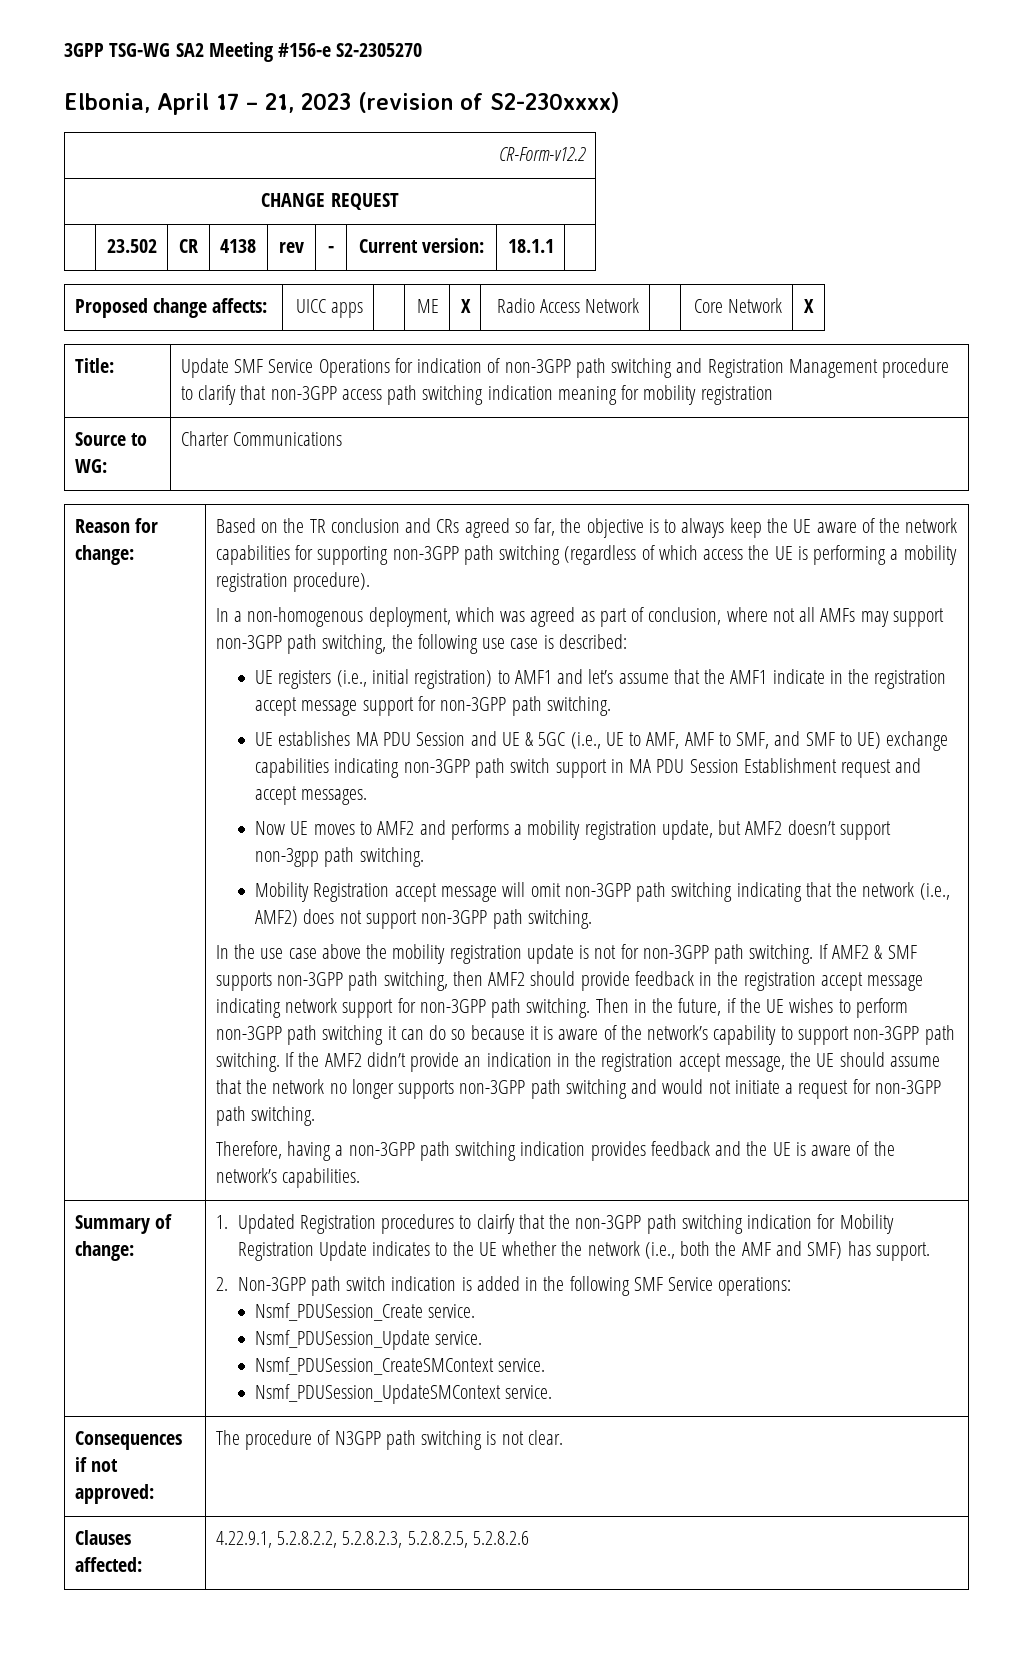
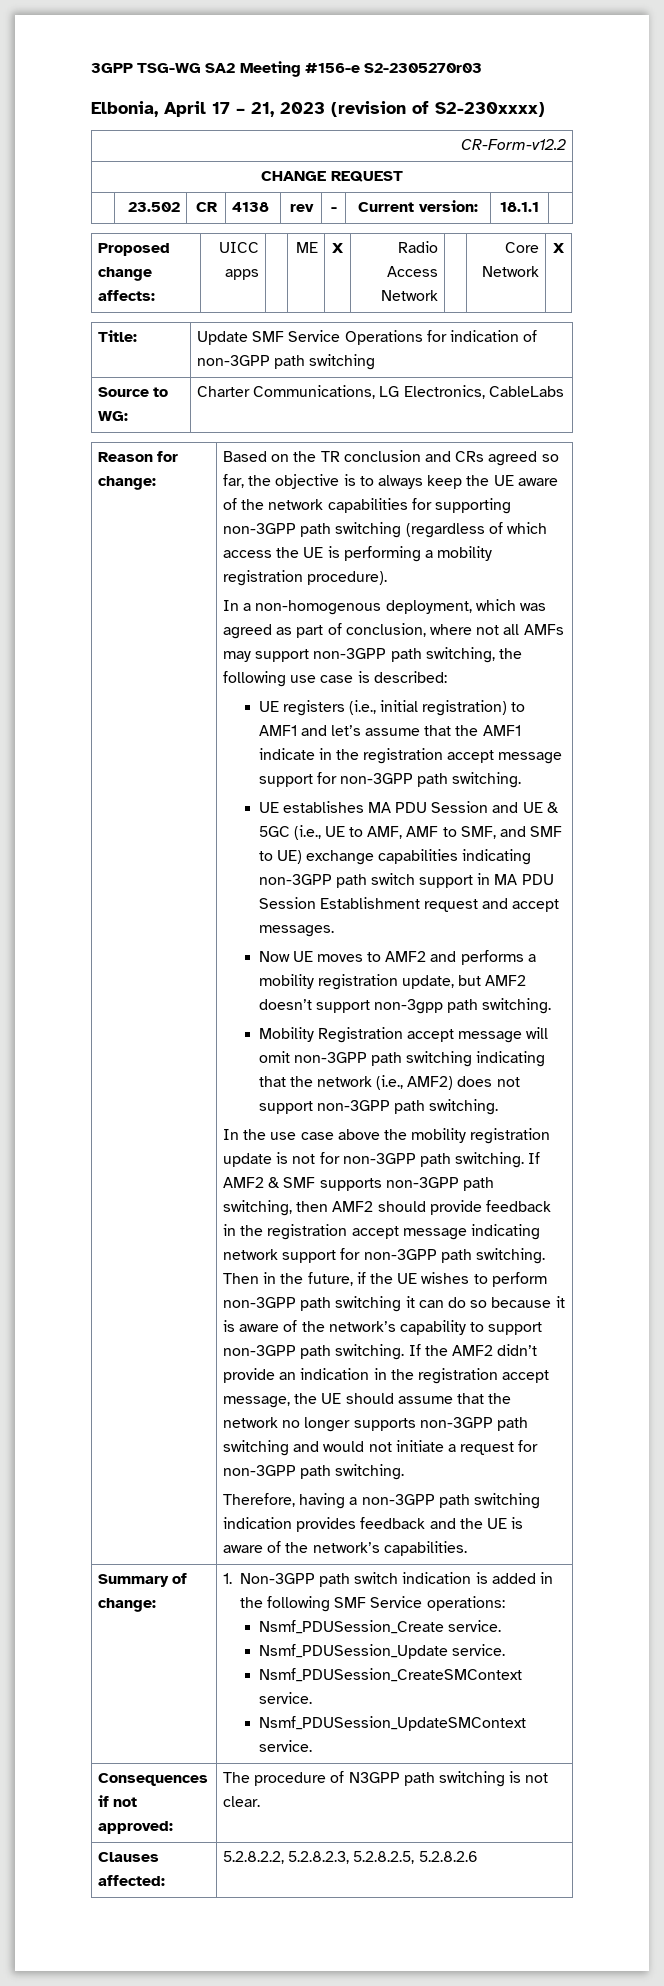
[336,43,423,57] S2-2305270 -> [363,63,482,73] S2-2305270r03
[676,358,950,378] [180,385,773,405] and Registration Management procedure to clarify that non-3GPP access path switching indication meaning for mobility registration -> (376, 362) none
[233,432,343,446] Communications -> [253,385,564,399] Communications, LG Electronics, CableLabs
[237,1214,894,1234] [237,1241,930,1261] [215,1277,228,1291] Updated Registration procedures to clairfy that the non-3GPP path switching indication for Mobility Registration Update indicates to the UE whether the network (i.e., both the AMF and SMF) has support. // 2. -> (233, 1578) none
[215,1531,272,1548] 4.22.9.1, -> (166, 1880) none

